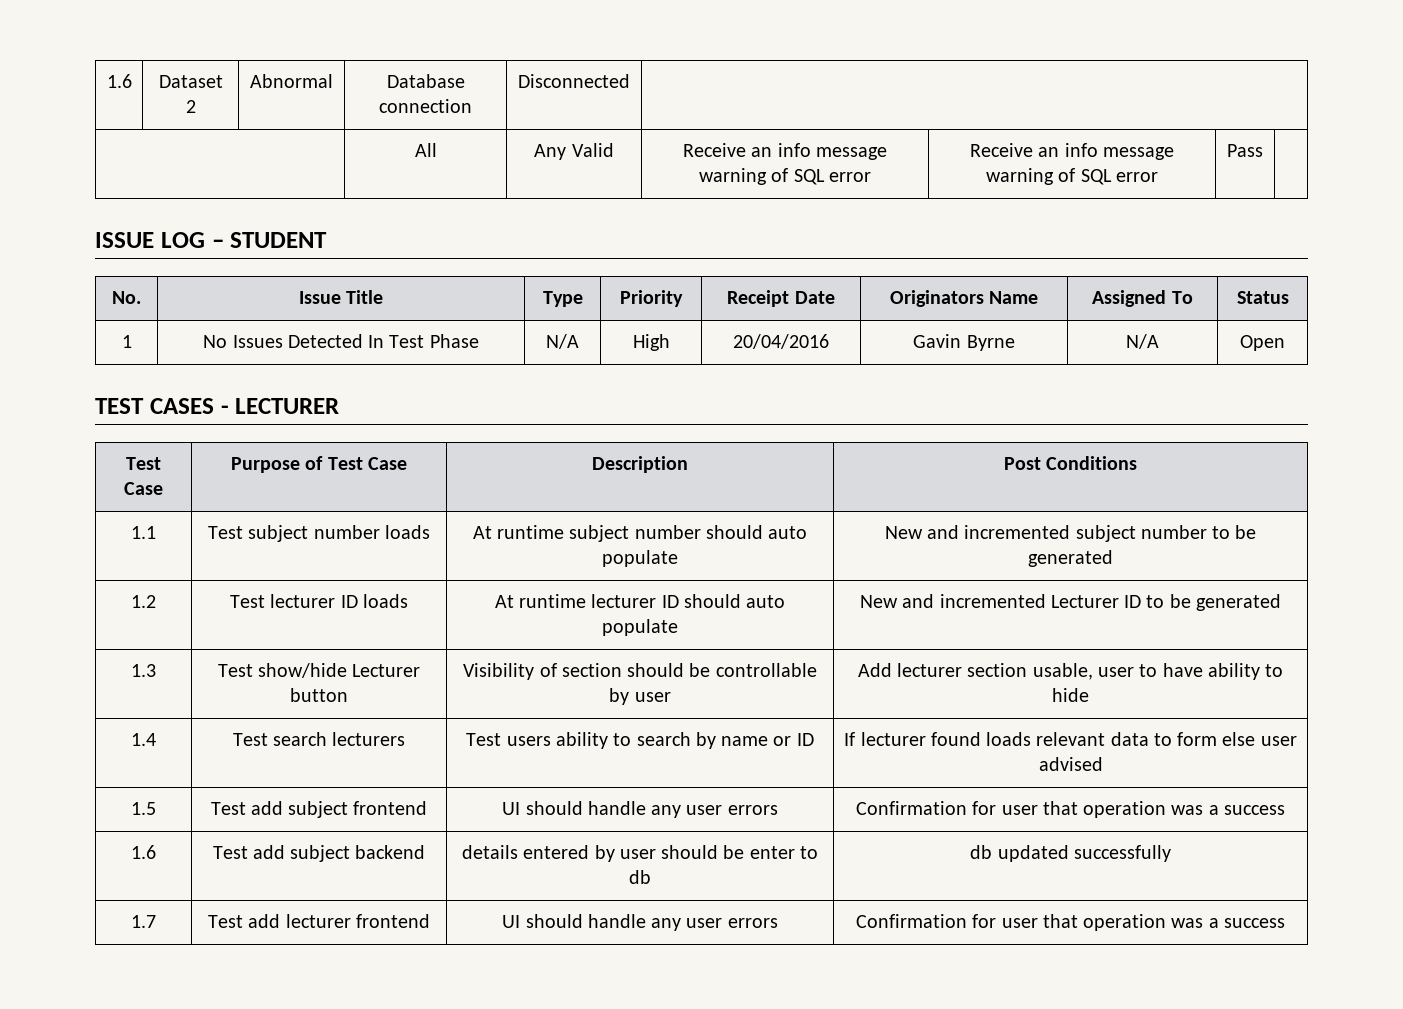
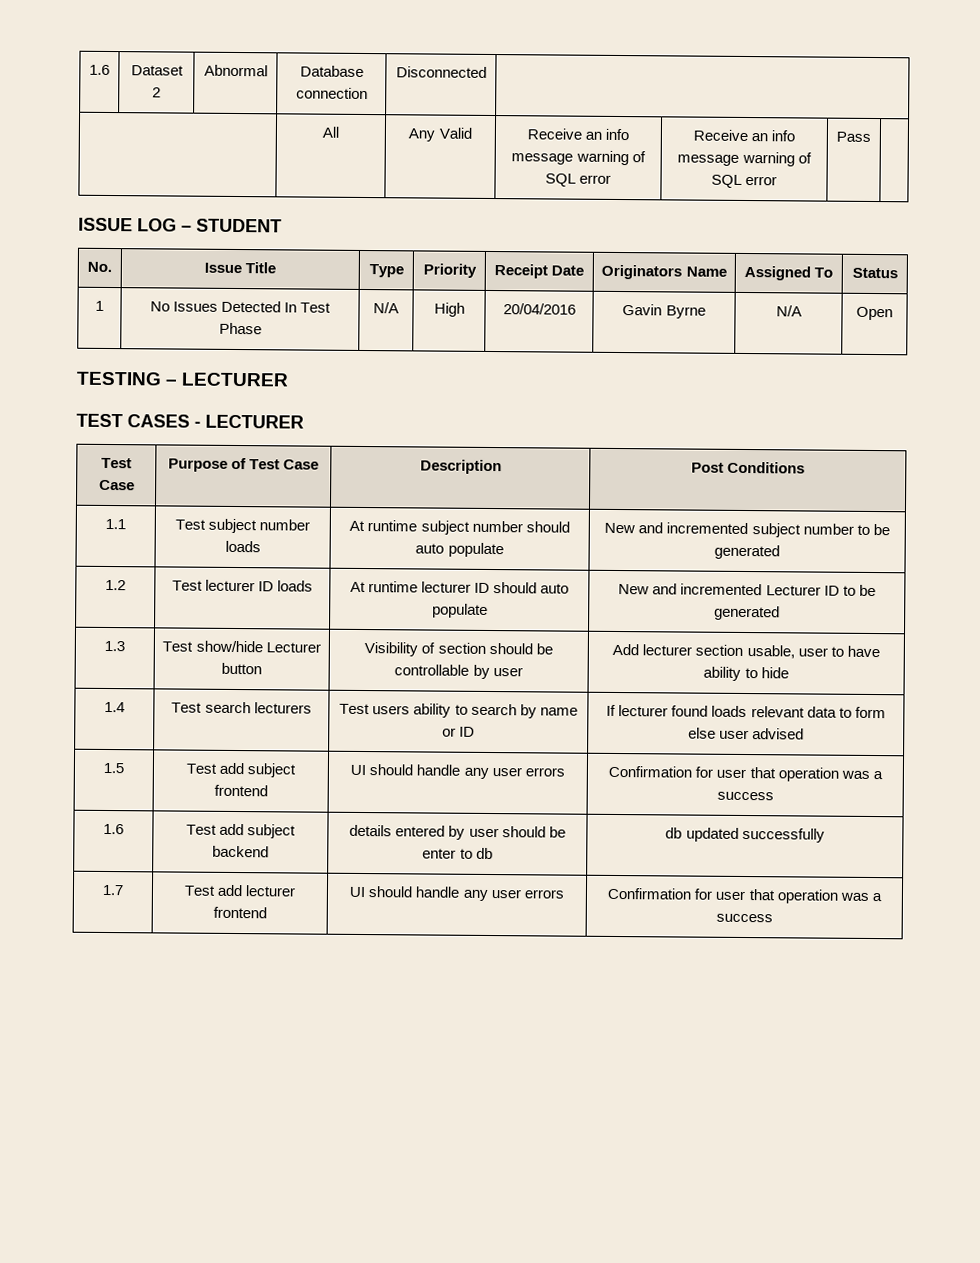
(1285, 343) none -> [76,371,290,387] // TESTING – LECTURER

